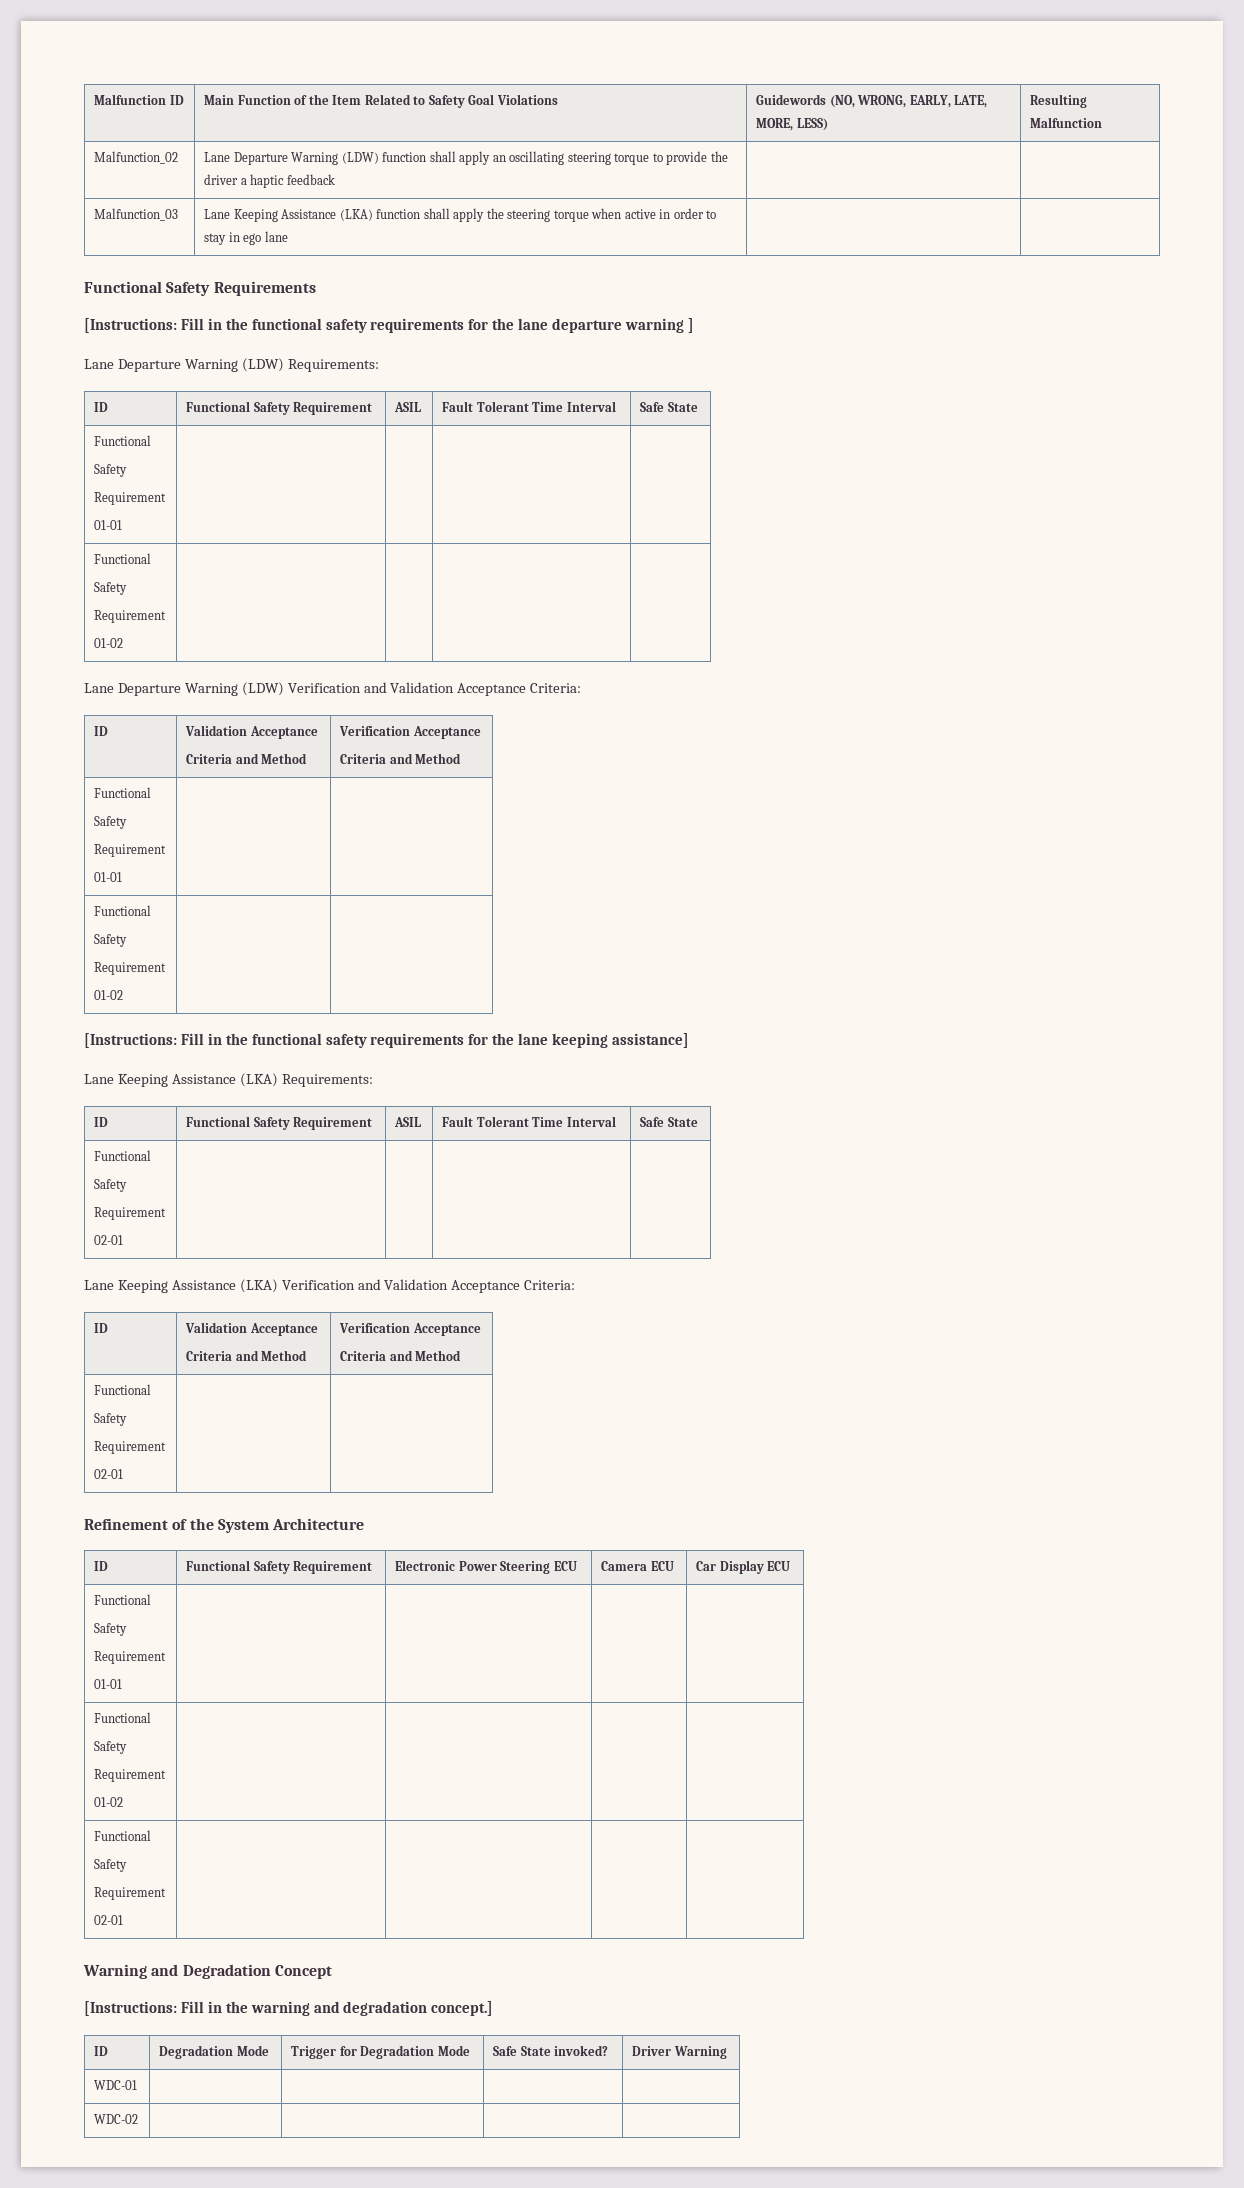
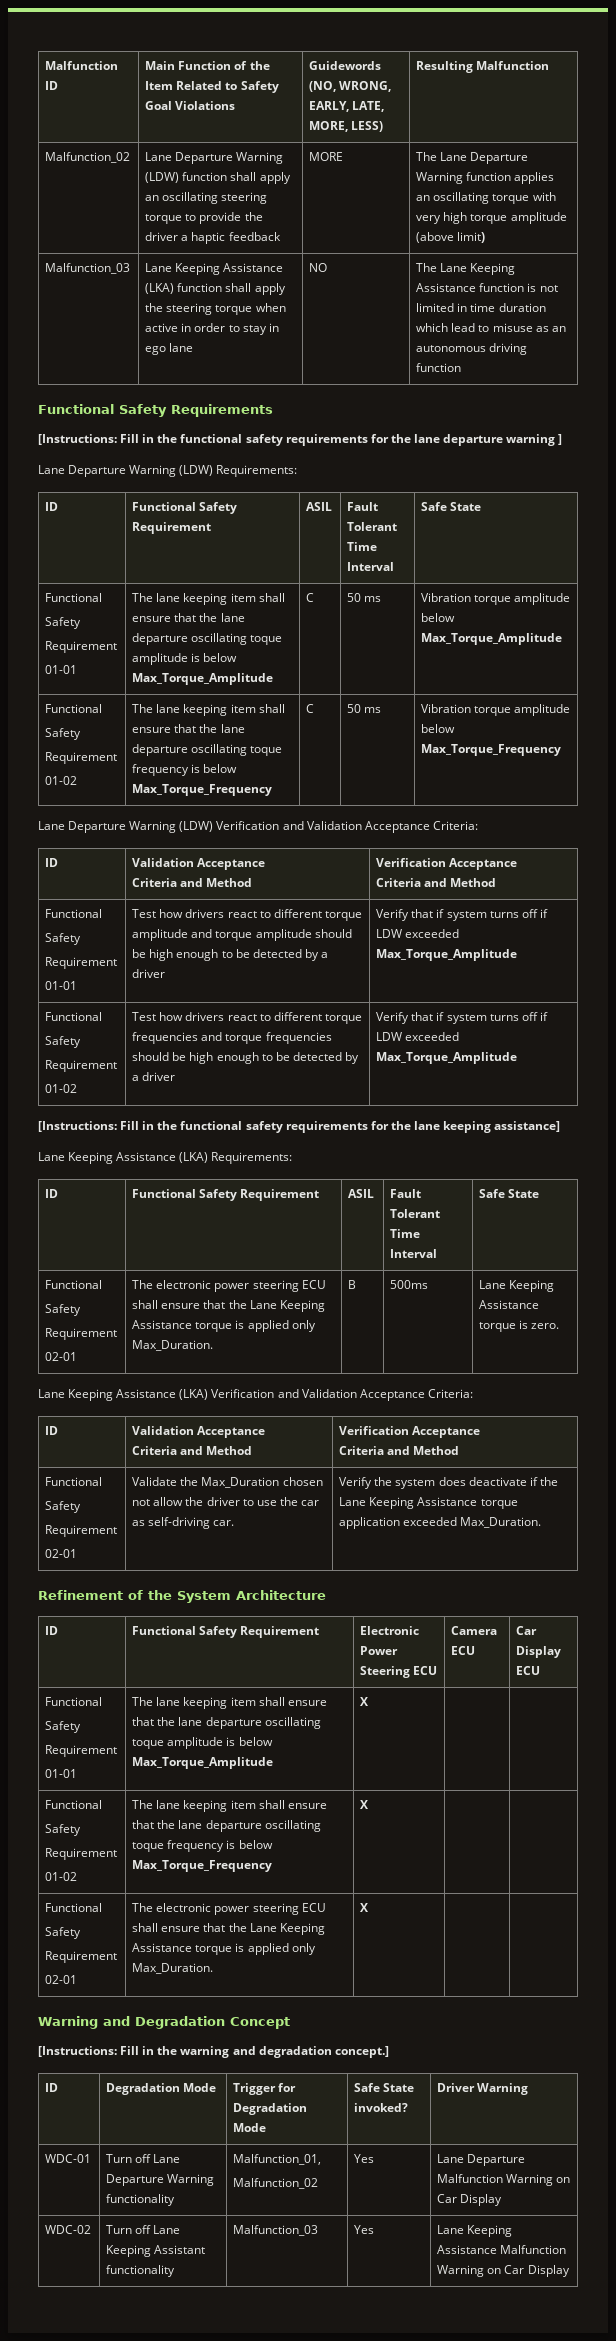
(335, 179) | -> [309,152,344,161] [416,152,529,164] [416,172,555,184] [416,192,556,204] [416,212,567,224] [416,232,486,243] MORE | The Lane Departure Warning function applies an oscillating torque with very high torque amplitude (above limit)
(288, 236) | -> [309,263,328,272] [416,263,516,275] [416,283,558,292] [416,303,546,312] [416,323,566,332] [416,343,528,355] [416,363,462,372] NO | The Lane Keeping Assistance function is not limited in time duration which lead to misuse as an autonomous driving function
[94,553,152,564] [94,582,128,595] [94,610,167,623] [94,638,124,648] | | | // Functional // Safety // Requirement // 01-02 | | | | -> [132,593,285,605] [132,613,245,622] [132,633,283,645] [132,653,238,665] [132,673,274,685] [306,593,315,602] [347,593,382,602] [421,593,571,605] [421,613,456,622] [421,633,563,645] [45,704,103,713] [45,728,82,740] [45,752,118,764] [45,776,78,785] [132,704,285,716] [132,724,245,733] [132,744,283,756] [132,764,238,776] [132,784,273,796] [306,704,315,713] [347,704,382,713] [421,704,571,716] [421,724,456,733] [421,744,562,756] The lane keeping item shall ensure that the lane departure oscillating toque amplitude is below Max_Torque_Amplitude | C | 50 ms | Vibration torque amplitude below Max_Torque_Amplitude // Functional // Safety // Requirement // 01-02 | The lane keeping item shall ensure that the lane departure oscillating toque frequency is below Max_Torque_Frequency | C | 50 ms | Vibration torque amplitude below Max_Torque_Frequency
[94,905,152,916] [94,934,128,947] [94,962,167,975] [94,990,124,1000] | // Functional // Safety // Requirement // 01-02 | | -> [132,909,362,921] [132,929,352,941] [132,949,328,961] [132,969,166,978] [376,909,548,921] [376,929,460,938] [376,949,518,961] [45,1012,103,1021] [45,1036,82,1048] [45,1060,118,1072] [45,1084,78,1093] [132,1012,362,1024] [132,1032,332,1044] [132,1052,359,1064] [132,1072,176,1081] [376,1012,548,1024] [376,1032,460,1041] [376,1052,518,1064] Test how drivers react to different torque amplitude and torque amplitude should be high enough to be detected by a driver | Verify that if system turns off if LDW exceeded Max_Torque_Amplitude // Functional // Safety // Requirement // 01-02 | Test how drivers react to different torque frequencies and torque frequencies should be high enough to be detected by a driver | Verify that if system turns off if LDW exceeded Max_Torque_Amplitude
(124, 1240) | | | -> [132,1280,326,1292] [132,1300,325,1312] [132,1320,316,1332] [132,1340,214,1351] [348,1280,357,1289] [390,1280,429,1289] [479,1280,555,1292] [479,1300,540,1309] [479,1320,560,1332] The electronic power steering ECU shall ensure that the Lane Keeping Assistance torque is applied only Max_Duration. | B | 500ms | Lane Keeping Assistance torque is zero.
(124, 1474) | -> [132,1477,323,1488] [132,1497,319,1506] [132,1517,235,1529] [339,1477,558,1489] [339,1497,518,1509] [339,1517,542,1529] Validate the Max_Duration chosen not allow the driver to use the car as self-driving car. | Verify the system does deactivate if the Lane Keeping Assistance torque application exceeded Max_Duration.
[94,1712,152,1723] [94,1741,128,1754] [94,1769,167,1782] [94,1797,124,1807] [94,1830,152,1841] [94,1859,128,1872] [94,1887,167,1900] [94,1915,124,1925] | | | // Functional // Safety // Requirement // 01-02 | | | | // Functional // Safety // Requirement // 02-01 | | -> [132,1697,327,1709] [132,1717,321,1729] [132,1737,273,1749] [132,1757,274,1769] [360,1697,369,1706] [45,1800,103,1809] [45,1824,82,1836] [45,1848,118,1860] [45,1872,78,1881] [132,1800,327,1812] [132,1820,321,1832] [132,1840,273,1852] [132,1860,273,1872] [360,1800,369,1809] [45,1903,103,1912] [45,1927,82,1939] [45,1951,118,1963] [45,1975,78,1984] [132,1903,326,1915] [132,1923,325,1935] [132,1943,316,1955] [132,1963,214,1974] [360,1903,369,1912] The lane keeping item shall ensure that the lane departure oscillating toque amplitude is below Max_Torque_Amplitude | X | | // Functional // Safety // Requirement // 01-02 | The lane keeping item shall ensure that the lane departure oscillating toque frequency is below Max_Torque_Frequency | X | | // Functional // Safety // Requirement // 02-01 | The electronic power steering ECU shall ensure that the Lane Keeping Assistance torque is applied only Max_Duration. | X
[94,2114,139,2124] | | | // WDC-02 | | | | -> [106,2154,181,2163] [106,2174,215,2186] [106,2194,176,2206] [233,2154,322,2165] [233,2178,319,2189] [354,2154,375,2163] [437,2154,526,2166] [437,2174,571,2186] [437,2194,503,2206] [45,2225,92,2234] [106,2225,181,2234] [106,2245,206,2257] [106,2265,176,2277] [233,2225,319,2236] [354,2225,375,2234] [437,2225,513,2237] [437,2245,567,2254] [437,2265,570,2277] Turn off Lane Departure Warning functionality | Malfunction_01, // Malfunction_02 | Yes | Lane Departure Malfunction Warning on Car Display // WDC-02 | Turn off Lane Keeping Assistant functionality | Malfunction_03 | Yes | Lane Keeping Assistance Malfunction Warning on Car Display

